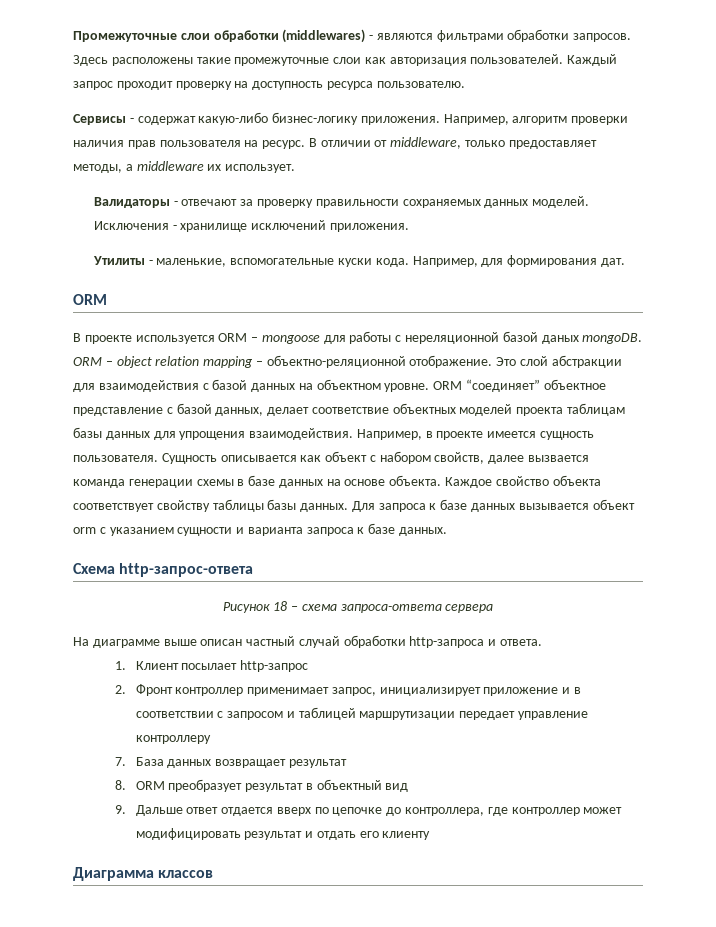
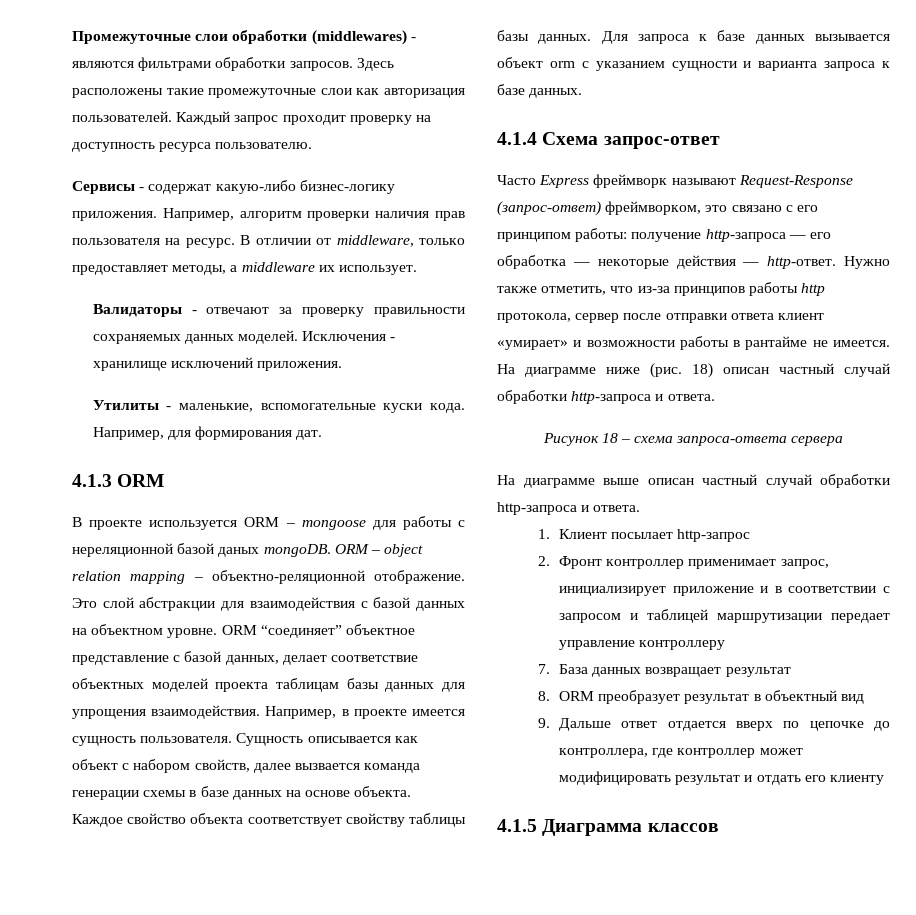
(625, 262) none -> [72,474,112,487] 4.1.3
[73,563,254,577] Схема http-запрос-ответа -> [497,132,720,149] [497,174,853,188] [497,201,818,216] [497,228,831,242] [497,255,890,269] [497,282,826,296] [497,313,824,323] [497,336,890,350] [497,363,890,378] [497,390,715,404] 4.1.4 Схема запрос-ответ // Часто Express фреймворк называют Request-Response (запрос-ответ) фреймворком, это связано с его принципом работы: получение http-запроса — его обработка — некоторые действия — http-ответ. Нужно также отметить, что из-за принципов работы http протокола, сервер после отправки ответа клиент «умирает» и возможности работы в рантайме не имеется. На диаграмме ниже (рис. 18) описан частный случай обработки http-запроса и ответа.
(431, 835) none -> [497,819,537,832] 4.1.5

